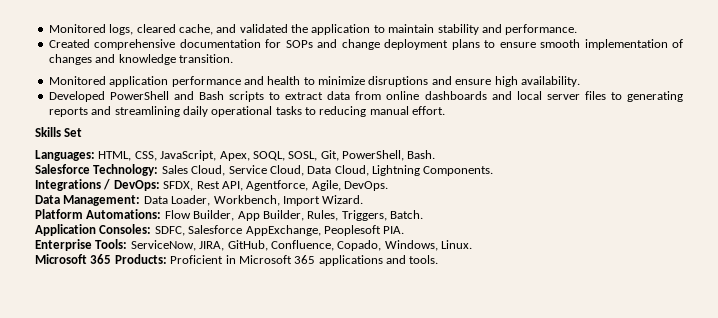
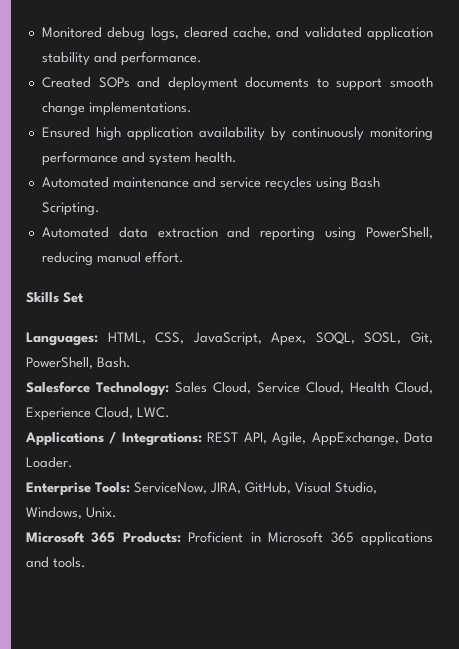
[48,24,106,33] Monitored -> [41,27,146,41] Monitored debug
[291,24,435,35] the application to maintain -> [367,27,433,41] application
[94,39,683,50] [48,54,233,65] [48,76,580,87] [48,91,683,102] [48,106,316,117] comprehensive documentation for SOPs and change deployment plans to ensure smooth implementation of changes and knowledge transition. // Monitored application performance and health to minimize disruptions and ensure high availability. // Developed PowerShell and Bash scripts to extract data from online dashboards and local server files to generating reports and streamlining daily operational tasks to -> [98,77,433,91] [41,102,192,116] [41,127,433,141] [41,151,237,166] [41,177,380,191] [41,202,100,216] [41,227,433,241] SOPs and deployment documents to support smooth change implementations. // Ensured high application availability by continuously monitoring performance and system health. // Automated maintenance and service recycles using Bash Scripting. // Automated data extraction and reporting using PowerShell,
[307,165,494,176] [35,179,388,191] [35,195,364,206] [35,209,423,221] [35,224,405,236] Data Cloud, Lightning Components. // Integrations / DevOps: SFDX, Rest API, Agentforce, Agile, DevOps. // Data Management: Data Loader, Workbench, Import Wizard. // Platform Automations: Flow Builder, App Builder, Rules, Triggers, Batch. // Application Consoles: SDFC, Salesforce AppExchange, Peoplesoft PIA. -> [350,382,433,394] [26,407,170,421] [25,432,433,446] [26,457,73,468] Health Cloud, Experience Cloud, LWC. // Applications / Integrations: REST API, Agile, AppExchange, Data Loader.
[270,240,472,251] Confluence, Copado, Windows, Linux. -> [295,482,377,494] [26,507,117,519] Visual Studio, Windows, Unix.

